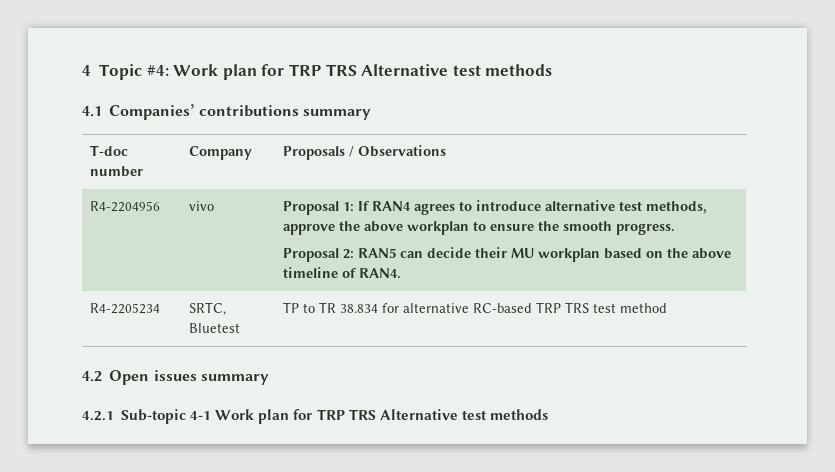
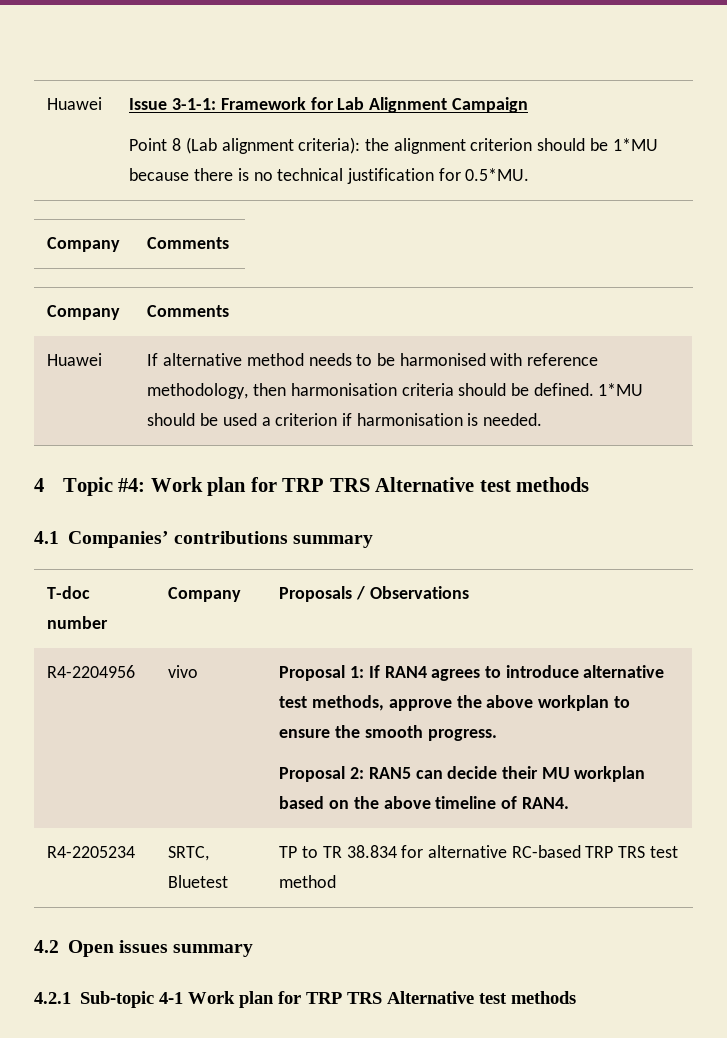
(82, 70) none -> [47,97,103,110] [129,97,528,113] [129,137,658,154] [129,168,530,184] [47,237,121,252] [147,237,230,249] [47,305,121,320] [147,305,230,317] [47,353,103,366] [147,353,599,366] [147,383,644,399] [147,413,543,426] Huawei | Issue 3-1-1: Framework for Lab Alignment Campaign // Point 8 (Lab alignment criteria): the alignment criterion should be 1*MU because there is no technical justification for 0.5*MU. // Company | Comments // Company | Comments // Huawei | If alternative method needs to be harmonised with reference methodology, then harmonisation criteria should be defined. 1*MU should be used a criterion if harmonisation is needed. //

